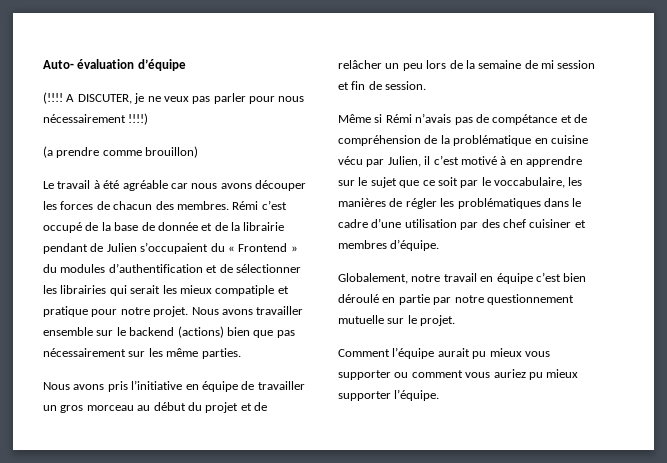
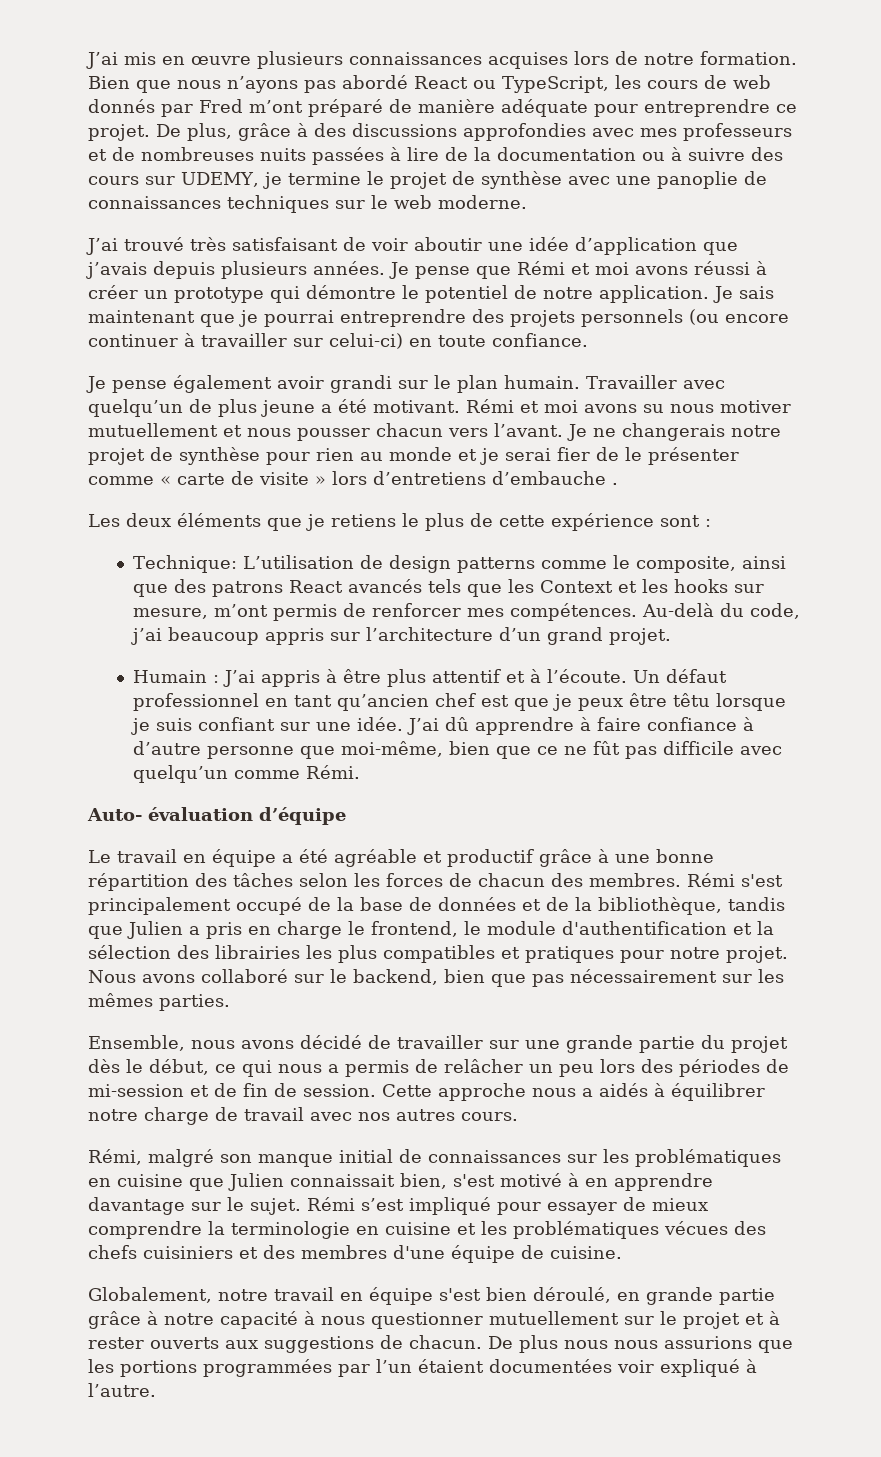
[43,59,186,71] [43,92,305,104] [43,113,149,125] [43,146,199,158] [43,180,306,191] Auto- évaluation d’équipe // (!!!! A DISCUTER, je ne veux pas parler pour nous nécessairement !!!!) // (a prendre comme brouillon) // Le travail à été agréable car nous avons découper -> [86,51,797,69] [88,75,771,93] [88,99,797,117] [88,123,792,141] [88,147,783,165] [88,171,767,189] [88,195,527,213] [86,237,738,255] [86,261,767,279] [88,285,774,303] [88,309,789,327] [88,333,588,349] [86,375,725,393] [88,399,791,417] [88,423,781,441] [88,447,739,465] [88,471,618,485] [88,513,711,531] [132,555,786,573] [132,579,764,597] [132,603,800,621] [130,627,671,645] [132,669,727,687] [132,693,786,711] [130,717,754,735] [132,741,782,759] [132,765,360,783] [87,807,346,825] [88,849,714,867] [88,873,348,891] J’ai mis en œuvre plusieurs connaissances acquises lors de notre formation. Bien que nous n’ayons pas abordé React ou TypeScript, les cours de web donnés par Fred m’ont préparé de manière adéquate pour entreprendre ce projet. De plus, grâce à des discussions approfondies avec mes professeurs et de nombreuses nuits passées à lire de la documentation ou à suivre des cours sur UDEMY, je termine le projet de synthèse avec une panoplie de connaissances techniques sur le web moderne. // J’ai trouvé très satisfaisant de voir aboutir une idée d’application que j’avais depuis plusieurs années. Je pense que Rémi et moi avons réussi à créer un prototype qui démontre le potentiel de notre application. Je sais maintenant que je pourrai entreprendre des projets personnels (ou encore continuer à travailler sur celui-ci) en toute confiance. // Je pense également avoir grandi sur le plan humain. Travailler avec quelqu’un de plus jeune a été motivant. Rémi et moi avons su nous motiver mutuellement et nous pousser chacun vers l’avant. Je ne changerais notre projet de synthèse pour rien au monde et je serai fier de le présenter comme « carte de visite » lors d’entretiens d’embauche . // Les deux éléments que je retiens le plus de cette expérience sont : // Technique: L’utilisation de design patterns comme le composite, ainsi que des patrons React avancés tels que les Context et les hooks sur mesure, m’ont permis de renforcer mes compétences. Au-delà du code, j’ai beaucoup appris sur l’architecture d’un grand projet. // Humain : J’ai appris à être plus attentif et à l’écoute. Un défaut professionnel en tant qu’ancien chef est que je peux être têtu lorsque je suis confiant sur une idée. J’ai dû apprendre à faire confiance à d’autre personne que moi-même, bien que ce ne fût pas difficile avec quelqu’un comme Rémi. // Auto- évaluation d’équipe // Le travail en équipe a été agréable et productif grâce à une bonne répartition des tâches selon
[261,200,287,210] c’est -> [741,874,783,887] [88,897,231,915] s'est principalement
[157,222,198,231] donnée -> [438,897,516,911] données
[243,222,285,231] [43,242,298,254] [43,263,301,273] [43,285,289,296] [43,306,88,317] librairie pendant de Julien s’occupaient du « Frontend » du modules d’authentification et de sélectionner les librairies qui serait les mieux compatiple et pratique -> [598,897,785,915] [88,921,774,939] [88,945,614,963] bibliothèque, tandis que Julien a pris en charge le frontend, le module d'authentification et la sélection des librairies les plus compatibles et pratiques
[256,306,304,315] [43,326,224,338] travailler ensemble sur le backend (actions) -> [201,969,438,985] collaboré sur le backend,
[166,348,199,357] même -> [88,993,153,1007] mêmes
[43,380,305,392] [43,402,252,413] Nous avons pris l’initiative en équipe de travailler un gros morceau au début du projet et -> [88,1035,788,1053] [88,1059,409,1077] Ensemble, nous avons décidé de travailler sur une grande partie du projet dès le début, ce qui nous a permis
[449,60,596,69] [338,81,427,90] [338,113,587,125] [338,135,588,146] [338,155,459,167] de la semaine de mi session et fin de session. // Même si Rémi n’avais pas de compétance et de compréhension de la problématique en cuisine vécu par Julien, il c’est -> [641,1059,789,1077] [88,1083,765,1101] [88,1107,518,1125] [88,1149,781,1167] [88,1173,495,1191] des périodes de mi-session et de fin de session. Cette approche nous a aidés à équilibrer notre charge de travail avec nos autres cours. // Rémi, malgré son manque initial de connaissances sur les problématiques en cuisine que Julien connaissait bien, s'est
[338,177,583,188] [338,198,582,209] [338,218,586,230] [338,239,440,251] sur le sujet que ce soit par le voccabulaire, les manières de régler les problématiques dans le cadre d’une utilisation par des chef cuisiner et membres d’équipe. -> [88,1197,708,1215] [88,1221,766,1239] [88,1245,622,1263] davantage sur le sujet. Rémi s’est impliqué pour essayer de mieux comprendre la terminologie en cuisine et les problématiques vécues des chefs cuisiniers et des membres d'une équipe de cuisine.
[535,272,587,282] [338,294,574,305] [338,315,456,326] [338,347,550,359] [338,369,579,380] [338,389,440,401] c’est bien déroulé en partie par notre questionnement mutuelle sur le projet. // Comment l’équipe aurait pu mieux vous supporter ou comment vous auriez pu mieux supporter l’équipe. -> [439,1287,775,1305] [88,1311,780,1329] [88,1335,793,1353] [88,1359,757,1377] [88,1383,156,1397] s'est bien déroulé, en grande partie grâce à notre capacité à nous questionner mutuellement sur le projet et à rester ouverts aux suggestions de chacun. De plus nous nous assurions que les portions programmées par l’un étaient documentées voir expliqué à l’autre.

